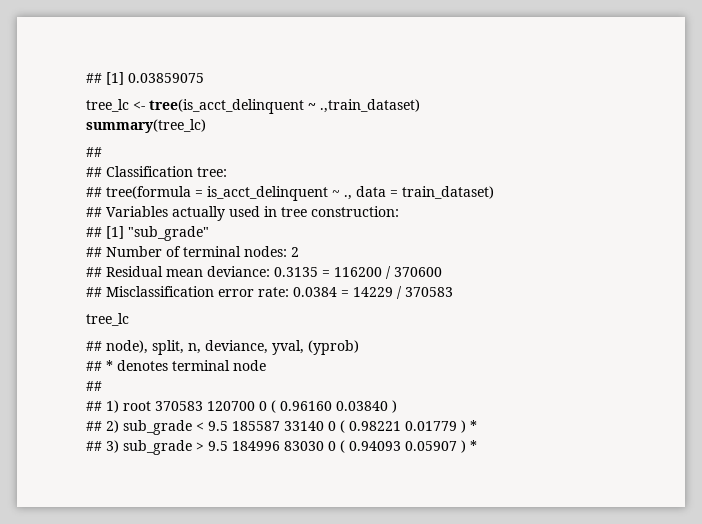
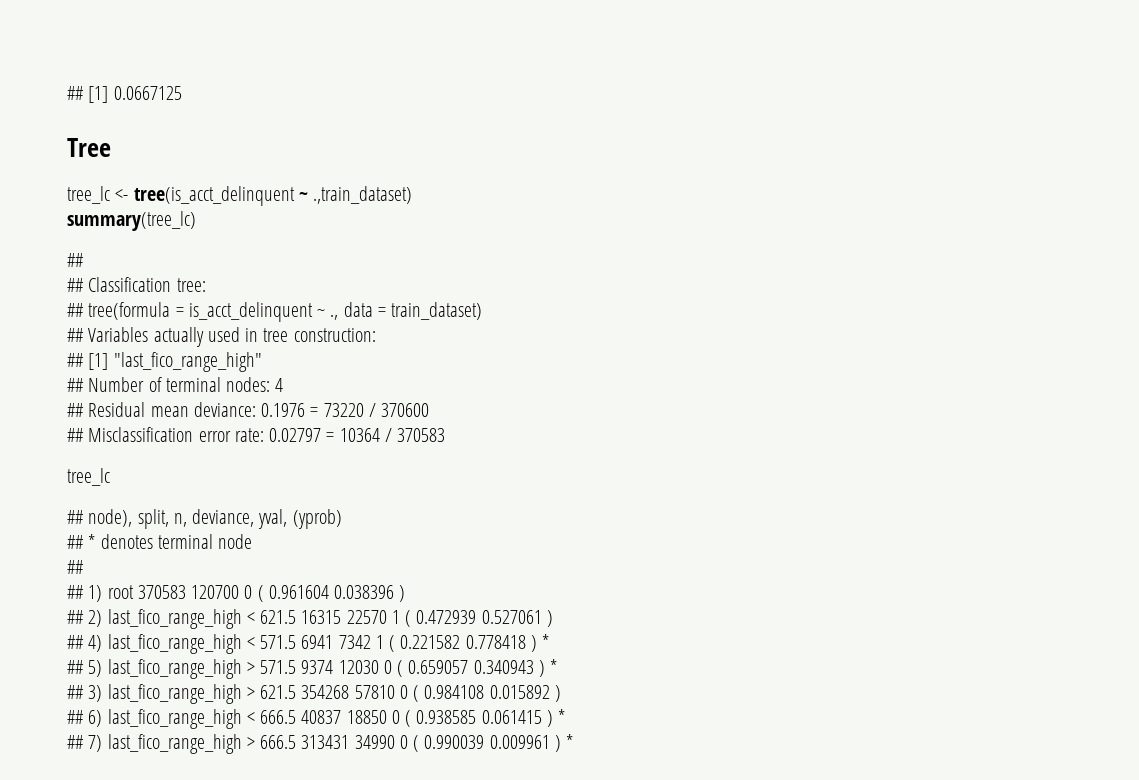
[86,72,204,85] ## [1] 0.03859075 -> [67,86,182,103] [67,138,111,157] ## [1] 0.0667125 // Tree
[128,226,209,241] "sub_grade" -> [113,352,262,372] "last_fico_range_high"
[291,247,299,257] 2 -> [275,378,284,392] 4
[274,267,382,277] 0.3135 = 116200 -> [261,403,364,417] 0.1976 = 73220
[293,287,393,297] 0.0384 = 14229 -> [269,428,380,442] 0.02797 = 10364
[280,401,388,411] 0.96160 0.03840 -> [268,585,395,599] 0.961604 0.038396
[123,420,477,435] [86,440,457,455] sub_grade < 9.5 185587 33140 0 ( 0.98221 0.01779 ) * // ## 3) sub_grade > 9.5 184996 83030 0 ( 0.94093 0.05907 -> [107,609,553,629] [67,634,550,654] [67,659,558,679] [67,684,561,704] [67,709,566,729] [67,734,550,754] last_fico_range_high < 621.5 16315 22570 1 ( 0.472939 0.527061 ) // ## 4) last_fico_range_high < 571.5 6941 7342 1 ( 0.221582 0.778418 ) * // ## 5) last_fico_range_high > 571.5 9374 12030 0 ( 0.659057 0.340943 ) * // ## 3) last_fico_range_high > 621.5 354268 57810 0 ( 0.984108 0.015892 ) // ## 6) last_fico_range_high < 666.5 40837 18850 0 ( 0.938585 0.061415 ) * // ## 7) last_fico_range_high > 666.5 313431 34990 0 ( 0.990039 0.009961

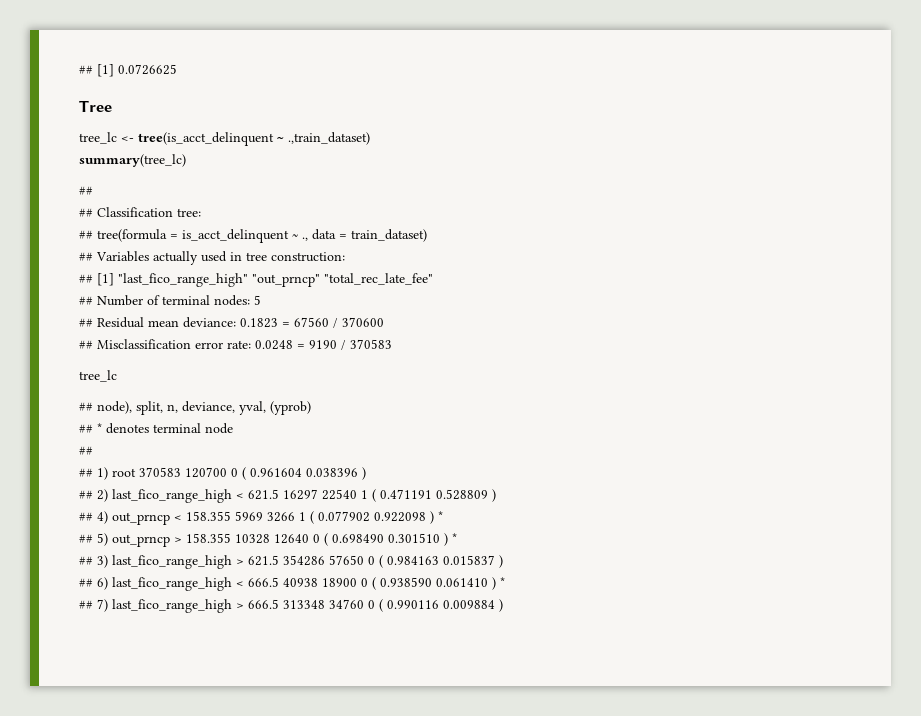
[67,86,182,103] ## [1] 0.0667125 -> [79,64,177,77] ## [1] 0.0726625
(262, 362) none -> [252,273,433,287] "out_prncp" "total_rec_late_fee"
[275,378,284,392] 4 -> [254,295,261,305] 5
[261,403,364,417] 0.1976 = 73220 -> [240,317,329,328] 0.1823 = 67560
[269,428,380,442] 0.02797 = 10364 -> [255,340,337,350] 0.0248 = 9190
[301,610,553,627] [67,634,550,654] [67,659,534,679] 16315 22570 1 ( 0.472939 0.527061 ) // ## 4) last_fico_range_high < 571.5 6941 7342 1 ( 0.221582 0.778418 ) * // ## 5) last_fico_range_high > 571.5 9374 12030 0 ( 0.659057 0.340943 -> [283,489,496,502] [79,511,443,525] [79,533,440,547] 16297 22540 1 ( 0.471191 0.528809 ) // ## 4) out_prncp < 158.355 5969 3266 1 ( 0.077902 0.922098 ) * // ## 5) out_prncp > 158.355 10328 12640 0 ( 0.698490 0.301510
[301,685,550,702] 354268 57810 0 ( 0.984108 0.015892 -> [283,555,495,568] 354286 57650 0 ( 0.984163 0.015837
[301,710,542,727] 40837 18850 0 ( 0.938585 0.061415 -> [283,577,488,590] 40938 18900 0 ( 0.938590 0.061410
[301,734,574,752] 313431 34990 0 ( 0.990039 0.009961 ) * -> [283,599,503,612] 313348 34760 0 ( 0.990116 0.009884 )

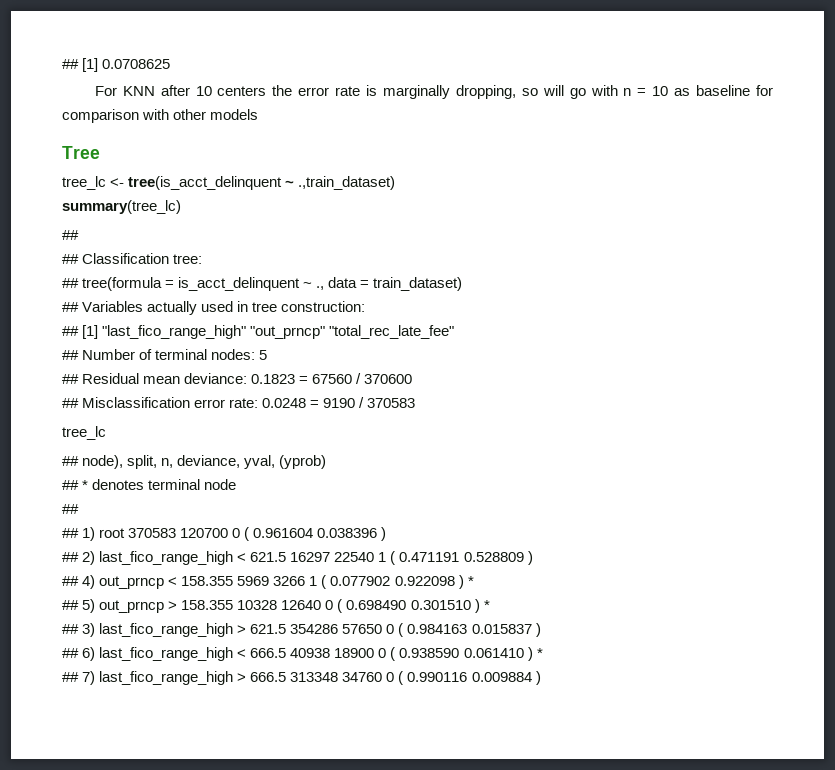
[79,64,177,77] ## [1] 0.0726625 -> [62,58,171,72] [94,85,774,99] [62,109,259,123] ## [1] 0.0708625 // For KNN after 10 centers the error rate is marginally dropping, so will go with n = 10 as baseline for comparison with other models

